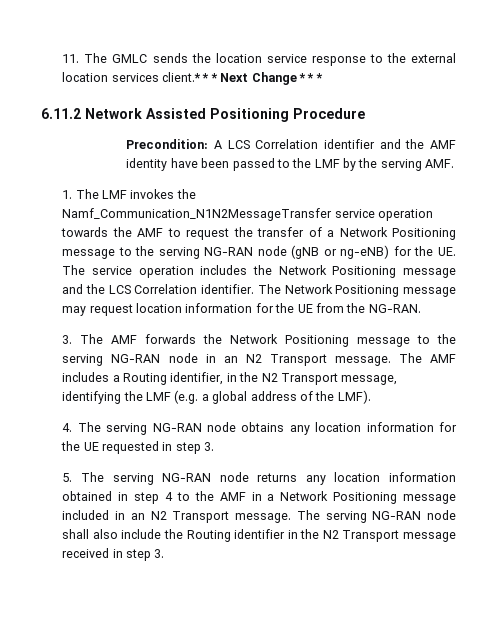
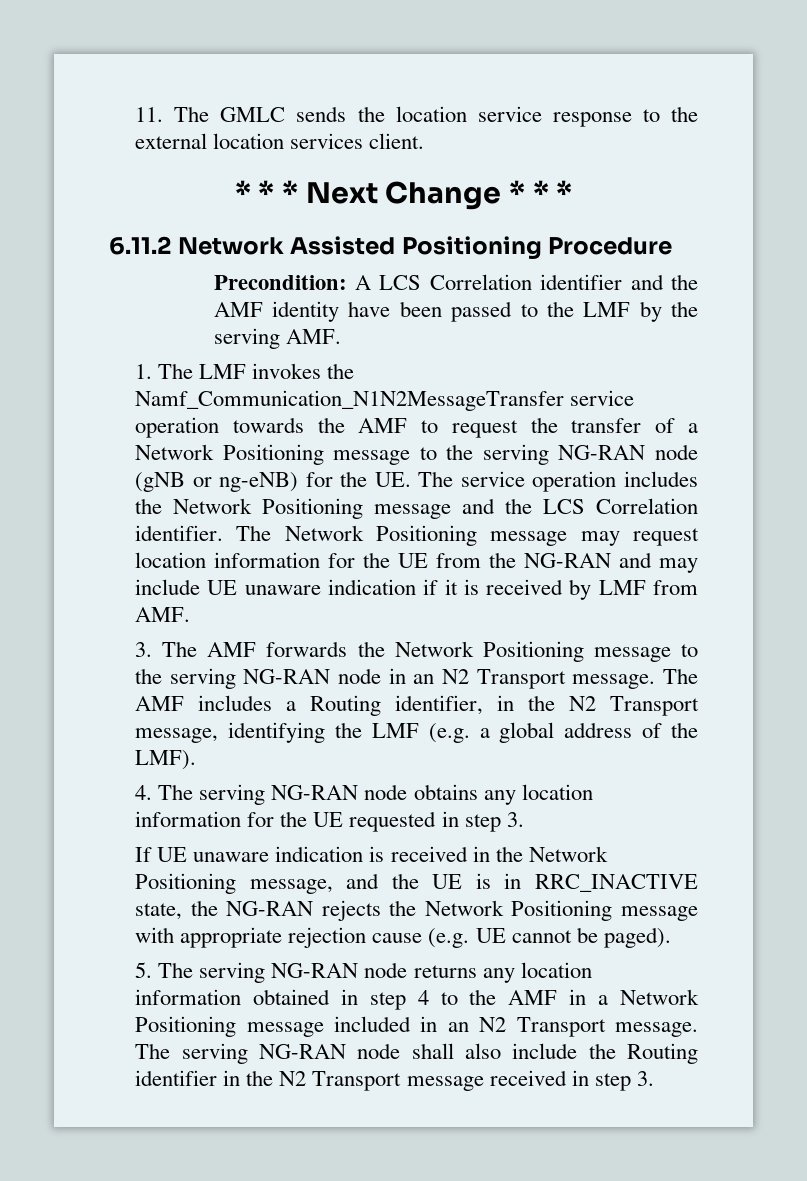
[162,72,202,82] client.* -> [369,133,425,149] [234,180,251,203] client. // *
[368,304,421,313] NG-RAN. -> [524,552,698,573] [135,579,698,600] [135,607,191,622] NG-RAN and may include UE unaware indication if it is received by LMF from AMF.
(215, 446) none -> [135,846,608,862] [135,873,699,894] [135,900,699,921] [135,927,671,948] // If UE unaware indication is received in the Network Positioning message, and the UE is in RRC_INACTIVE state, the NG-RAN rejects the Network Positioning message with appropriate rejection cause (e.g. UE cannot be paged).

